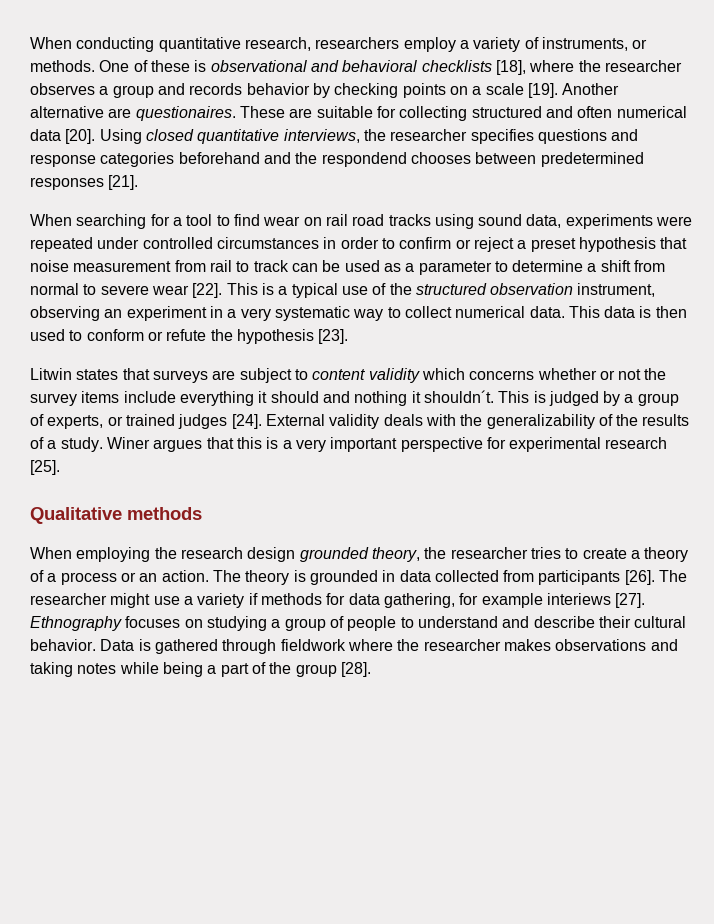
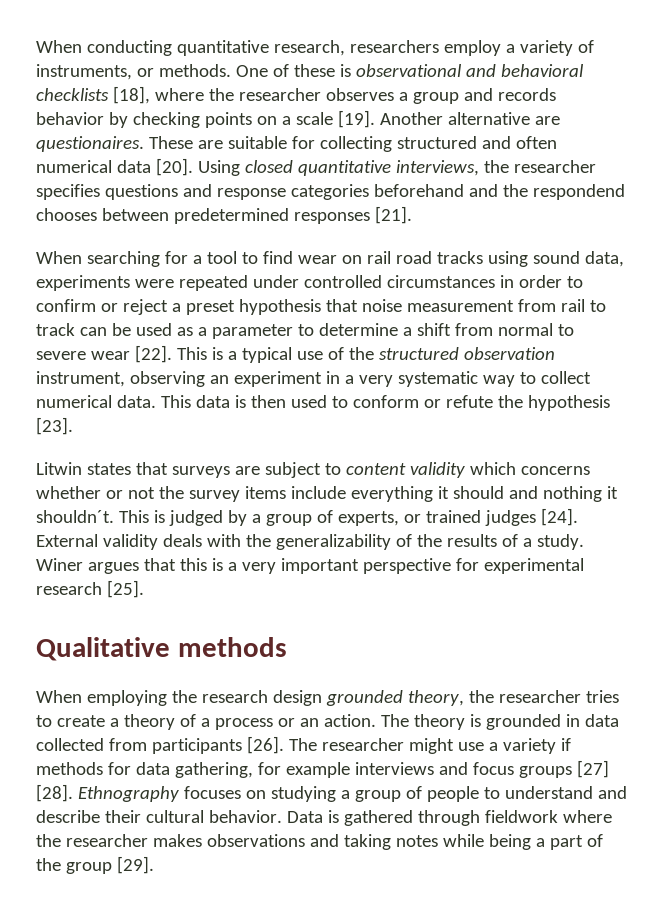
[546,593,646,608] interiews [27]. -> [354,760,609,778] [36,784,73,802] interviews and focus groups [27] [28].
[340,662,371,677] [28]. -> [116,856,154,874] [29].

